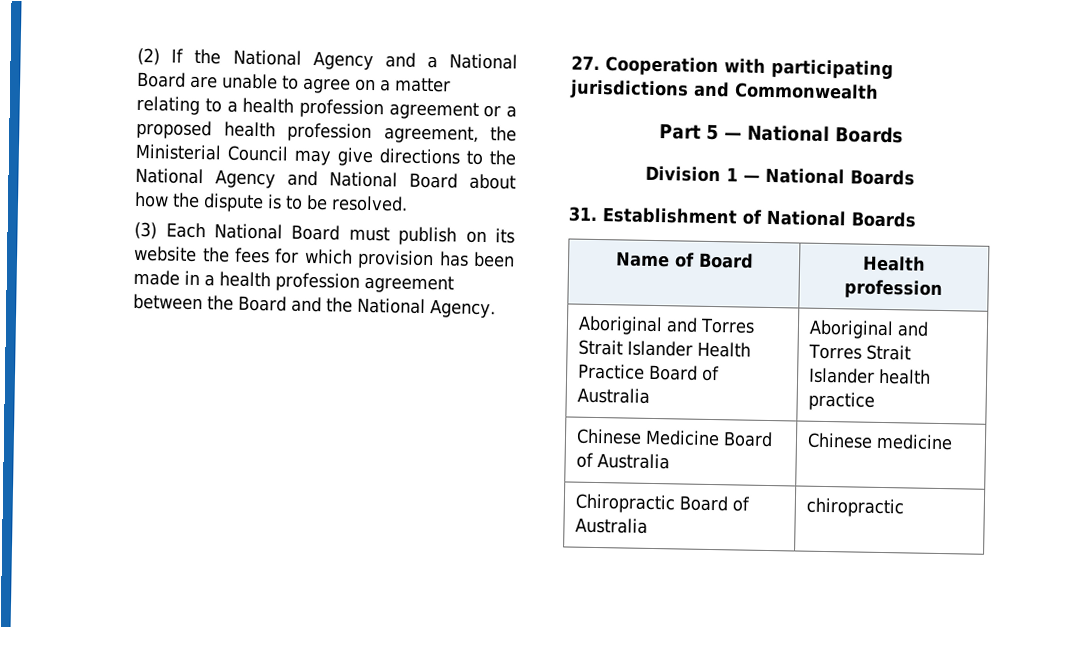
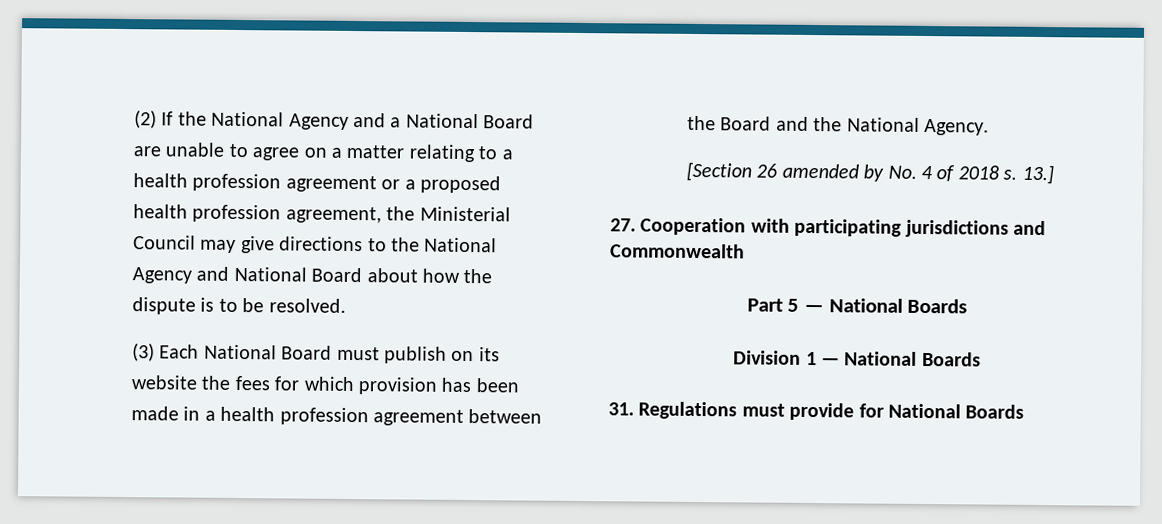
(497, 309) none -> [685,161,1054,185] // [Section 26 amended by No. 4 of 2018 s. 13.]
[602,207,916,228] [615,251,754,269] [862,255,926,272] [844,279,943,300] [578,315,756,336] [578,339,752,358] [578,363,721,382] [577,387,651,404] [809,319,930,340] [808,343,912,361] [808,367,932,385] [808,391,876,411] [576,428,774,448] [576,452,671,470] [807,432,954,451] [575,493,752,514] [575,517,649,534] [806,497,905,518] Establishment of National Boards // Name of Board | Health profession // Aboriginal and Torres Strait Islander Health Practice Board of Australia | Aboriginal and Torres Strait Islander health practice // Chinese Medicine Board of Australia | Chinese medicine // Chiropractic Board of Australia | chiropractic -> [638,401,1025,421] Regulations must provide for National Boards

